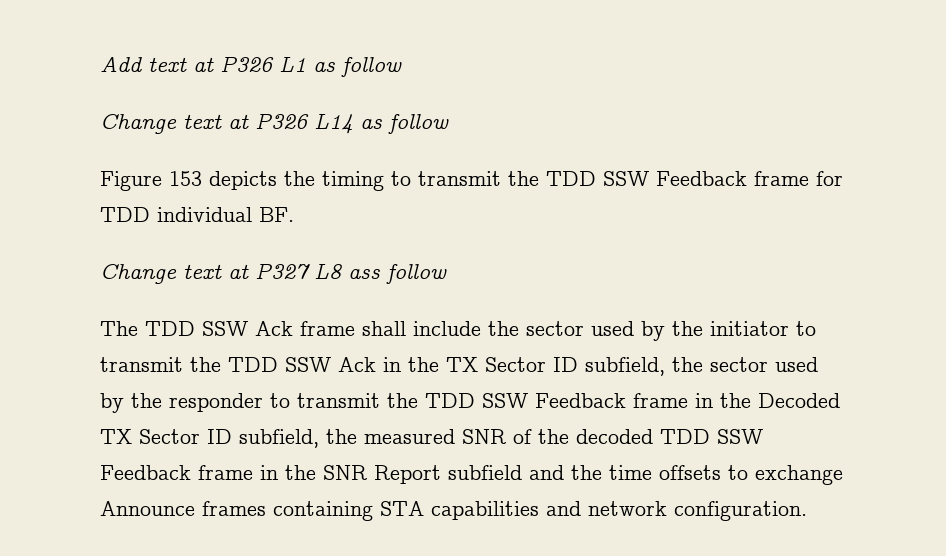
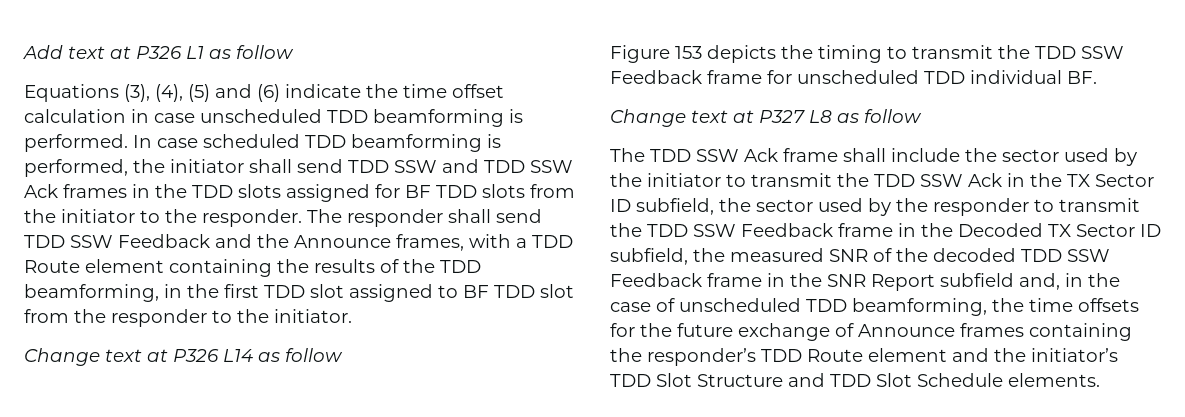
(402, 67) none -> [24,84,504,102] [24,109,523,127] [24,134,501,152] [24,159,573,177] [24,184,575,202] [24,209,542,227] [24,234,573,251] [24,259,481,277] [24,284,574,302] [24,309,352,327] // Equations (3), (4), (5) and (6) indicate the time offset calculation in case unscheduled TDD beamforming is performed. In case scheduled TDD beamforming is performed, the initiator shall send TDD SSW and TDD SSW Ack frames in the TDD slots assigned for BF TDD slots from the initiator to the responder. The responder shall send TDD SSW Feedback and the Announce frames, with a TDD Route element containing the results of the TDD beamforming, in the first TDD slot assigned to BF TDD slot from the responder to the initiator.
(843, 178) none -> [797,70,919,84] unscheduled
[348,269,380,279] ass -> [837,113,859,123] as
[529,465,843,485] [100,501,807,521] and the time offsets to exchange Announce frames containing STA capabilities and network configuration. -> [1019,273,1120,290] [610,298,1139,316] [610,323,1132,341] [610,348,1118,366] [610,373,1100,387] and, in the case of unscheduled TDD beamforming, the time offsets for the future exchange of Announce frames containing the responder’s TDD Route element and the initiator’s TDD Slot Structure and TDD Slot Schedule elements.

